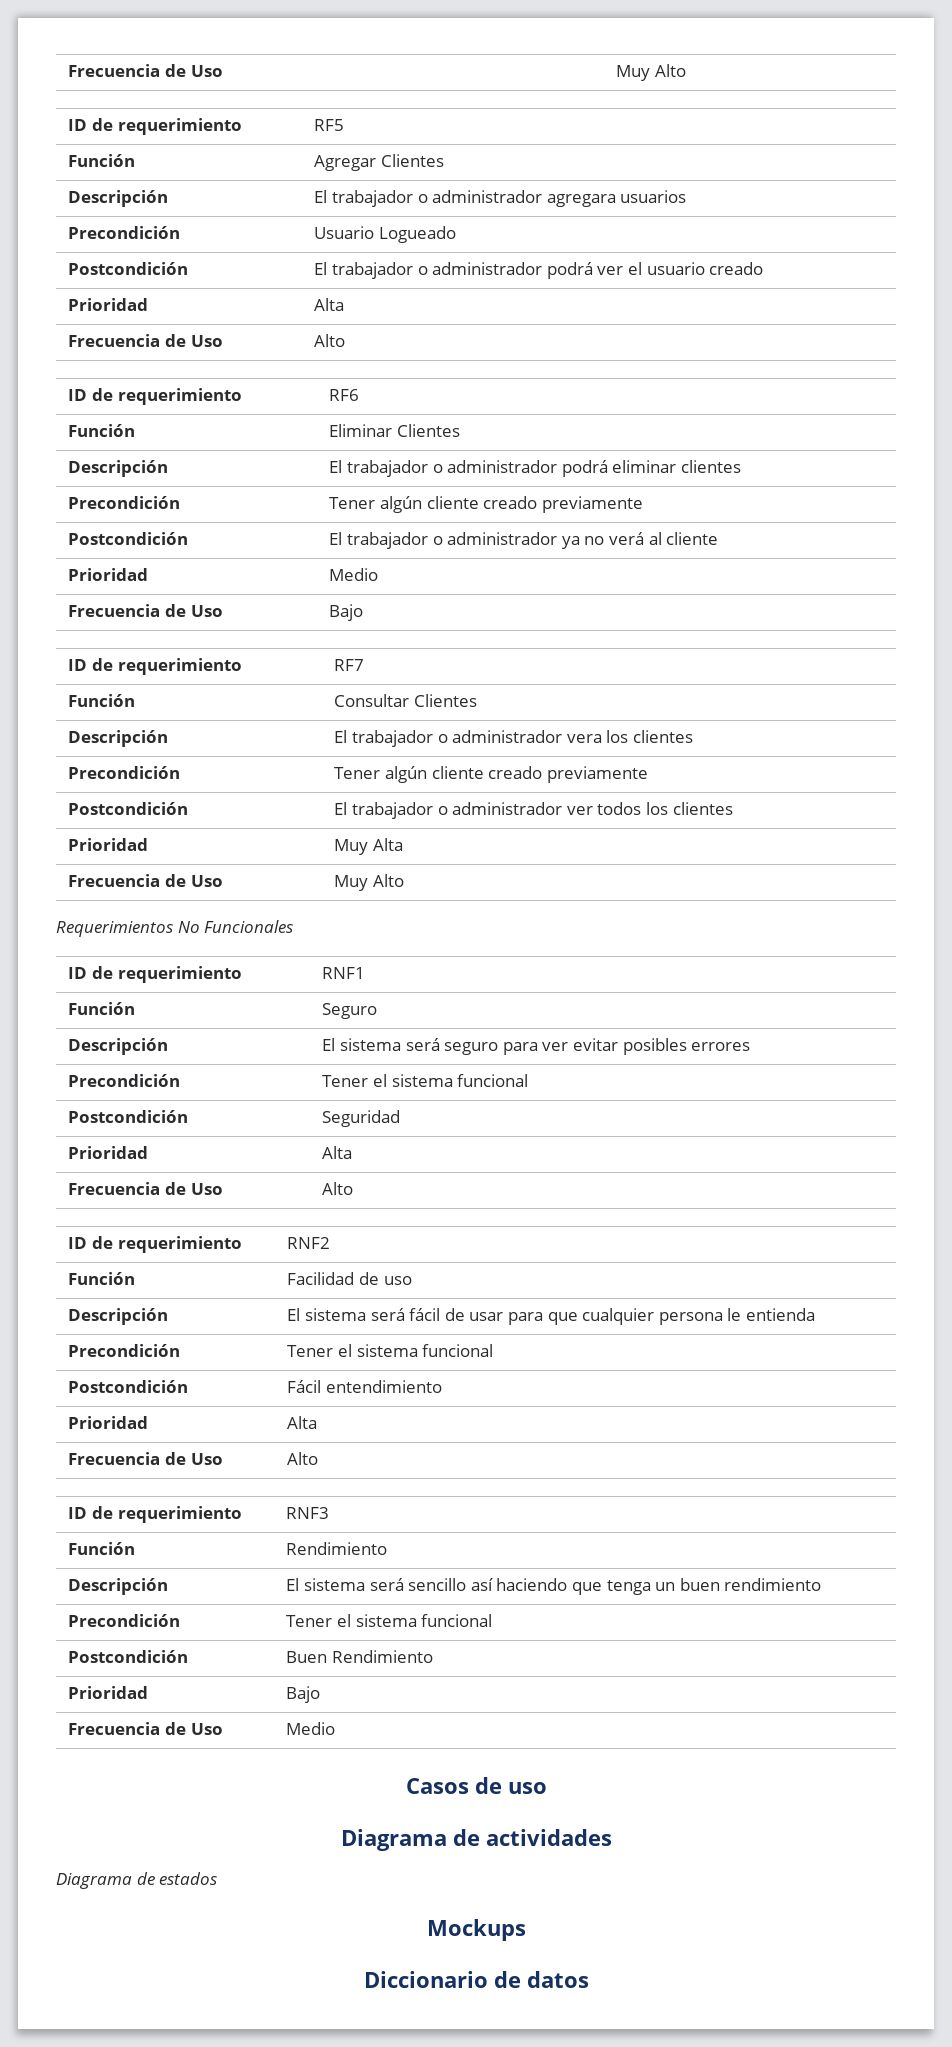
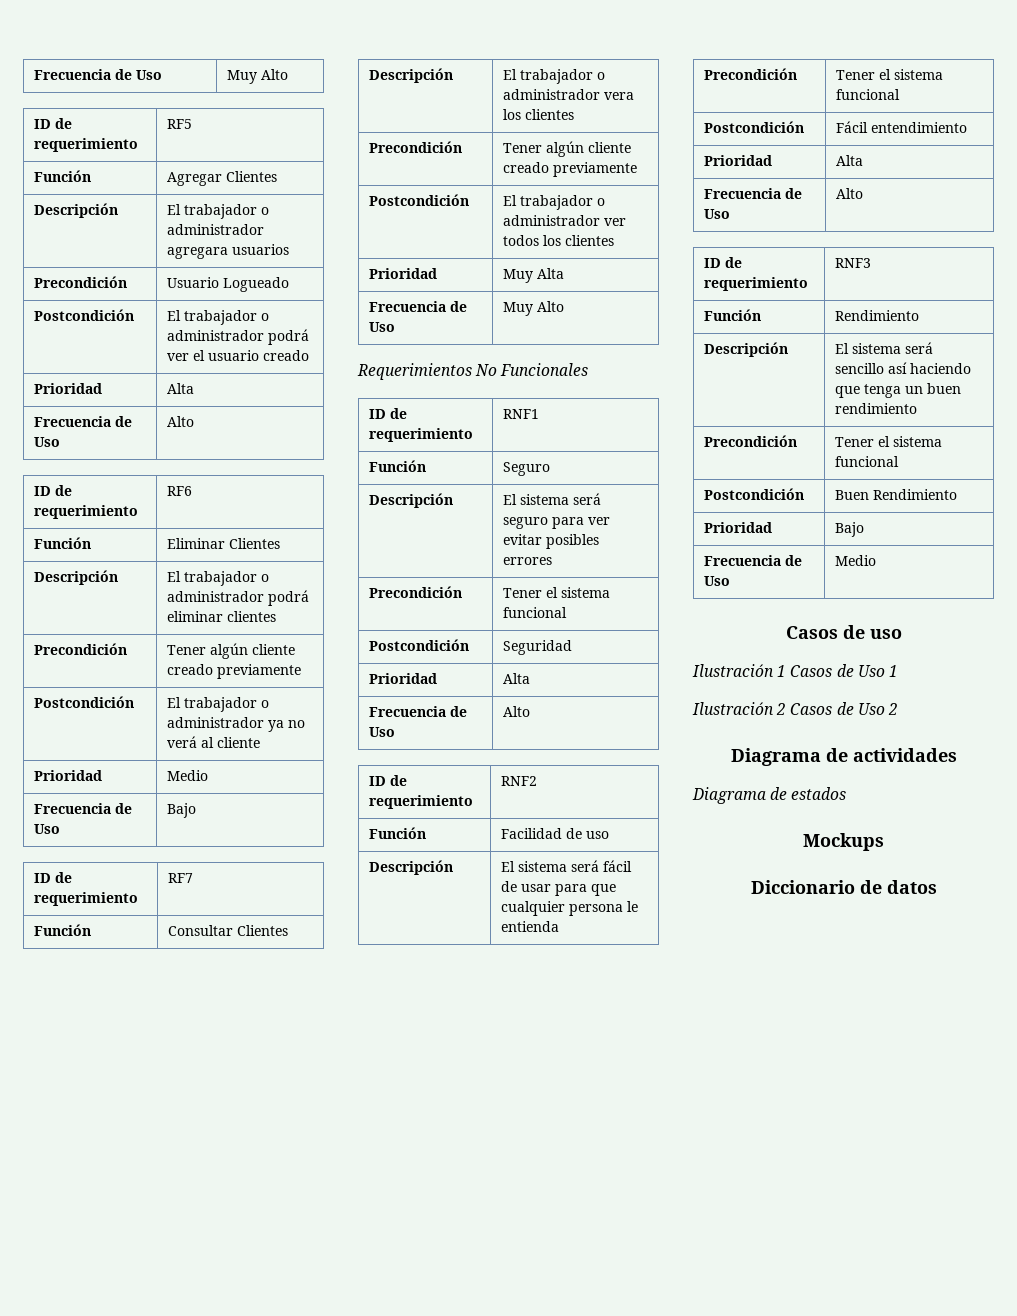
(547, 1788) none -> [692,664,898,677] [692,702,898,715] // Ilustración 1 Casos de Uso 1 // Ilustración 2 Casos de Uso 2

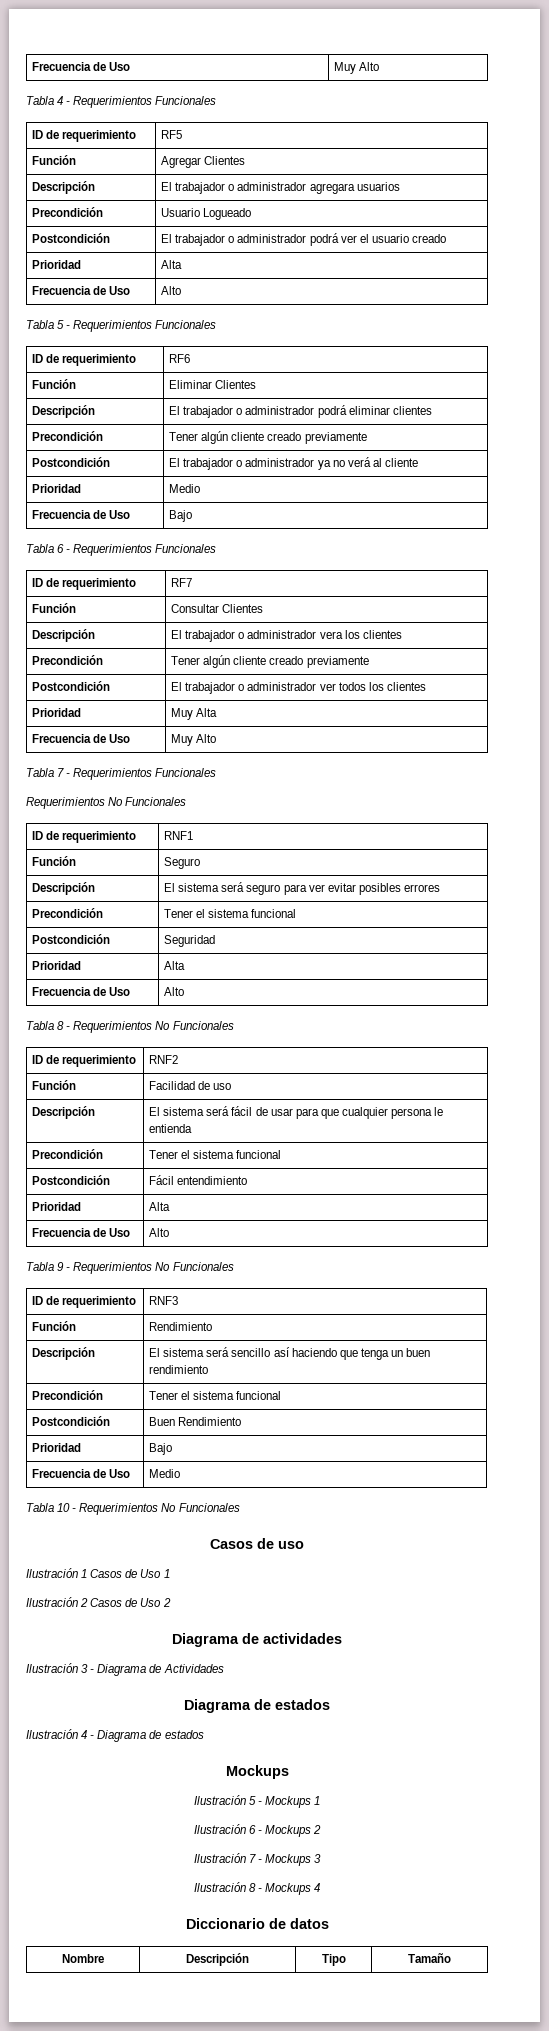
[33,69,162,80] [226,69,288,84] Frecuencia de Uso | Muy Alto -> [32,62,131,71] [334,62,380,74] [26,96,217,108] Frecuencia de Uso | Muy Alto // Tabla 4 - Requerimientos Funcionales
(194, 421) none -> [26,320,217,332] // Tabla 5 - Requerimientos Funcionales
(196, 810) none -> [26,544,217,556] // Tabla 6 - Requerimientos Funcionales
(564, 306) none -> [26,768,217,780] // Tabla 7 - Requerimientos Funcionales
(530, 711) none -> [26,1021,234,1033] // Tabla 8 - Requerimientos No Funcionales
(863, 193) none -> [26,1262,234,1274] // Tabla 9 - Requerimientos No Funcionales
(876, 560) none -> [26,1503,240,1515] // Tabla 10 - Requerimientos No Funcionales
[692,787,847,804] [803,833,884,851] Diagrama de estados // Mockups -> [26,1663,224,1676] [184,1699,330,1713] [26,1729,204,1742] [225,1765,289,1779] [193,1795,321,1808] [193,1824,322,1837] [193,1853,322,1866] [193,1882,321,1895] Ilustración 3 - Diagrama de Actividades // Diagrama de estados // Ilustración 4 - Diagrama de estados // Mockups // Ilustración 5 - Mockups 1 // Ilustración 6 - Mockups 2 // Ilustración 7 - Mockups 3 // Ilustración 8 - Mockups 4
(937, 887) none -> [62,1954,104,1963] [185,1953,249,1966] [321,1954,346,1966] [408,1953,451,1963] // Nombre | Descripción | Tipo | Tamaño

